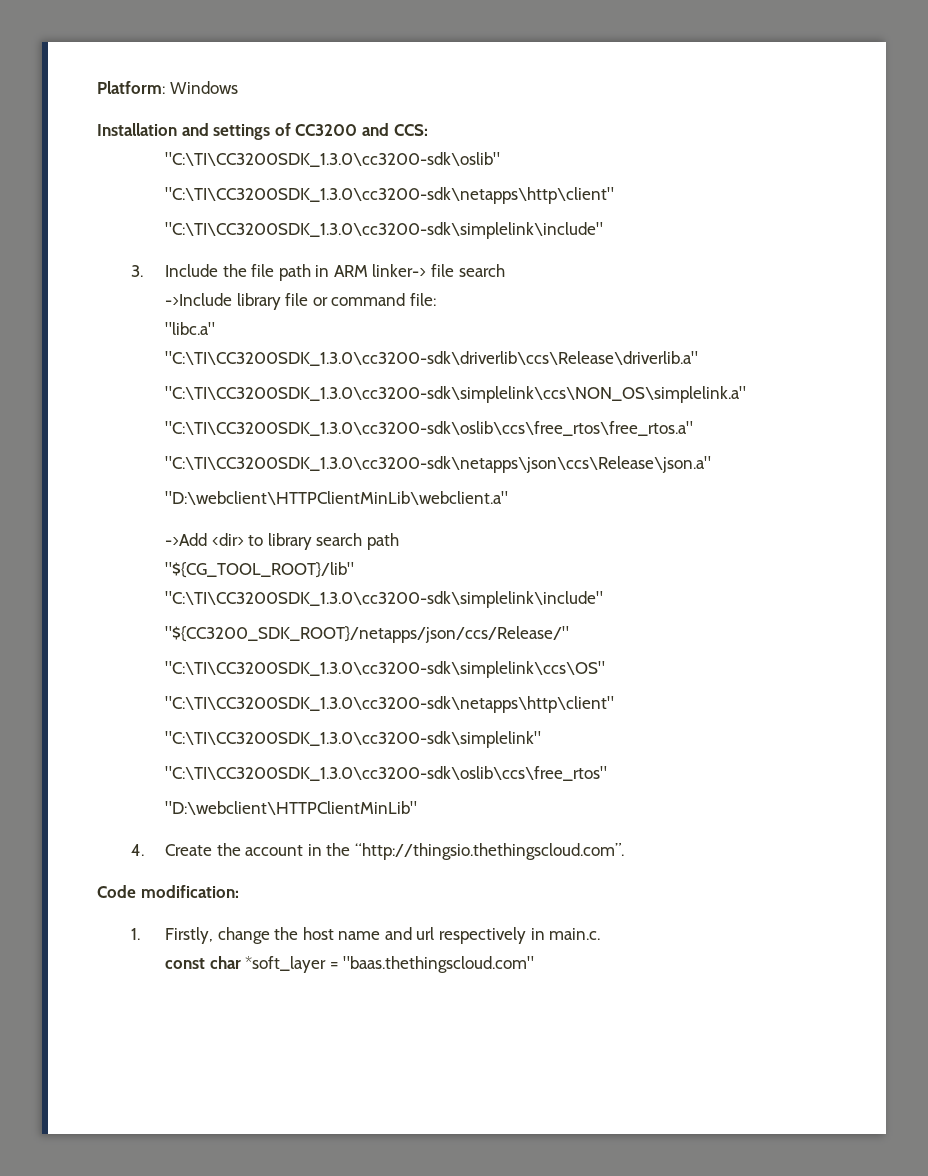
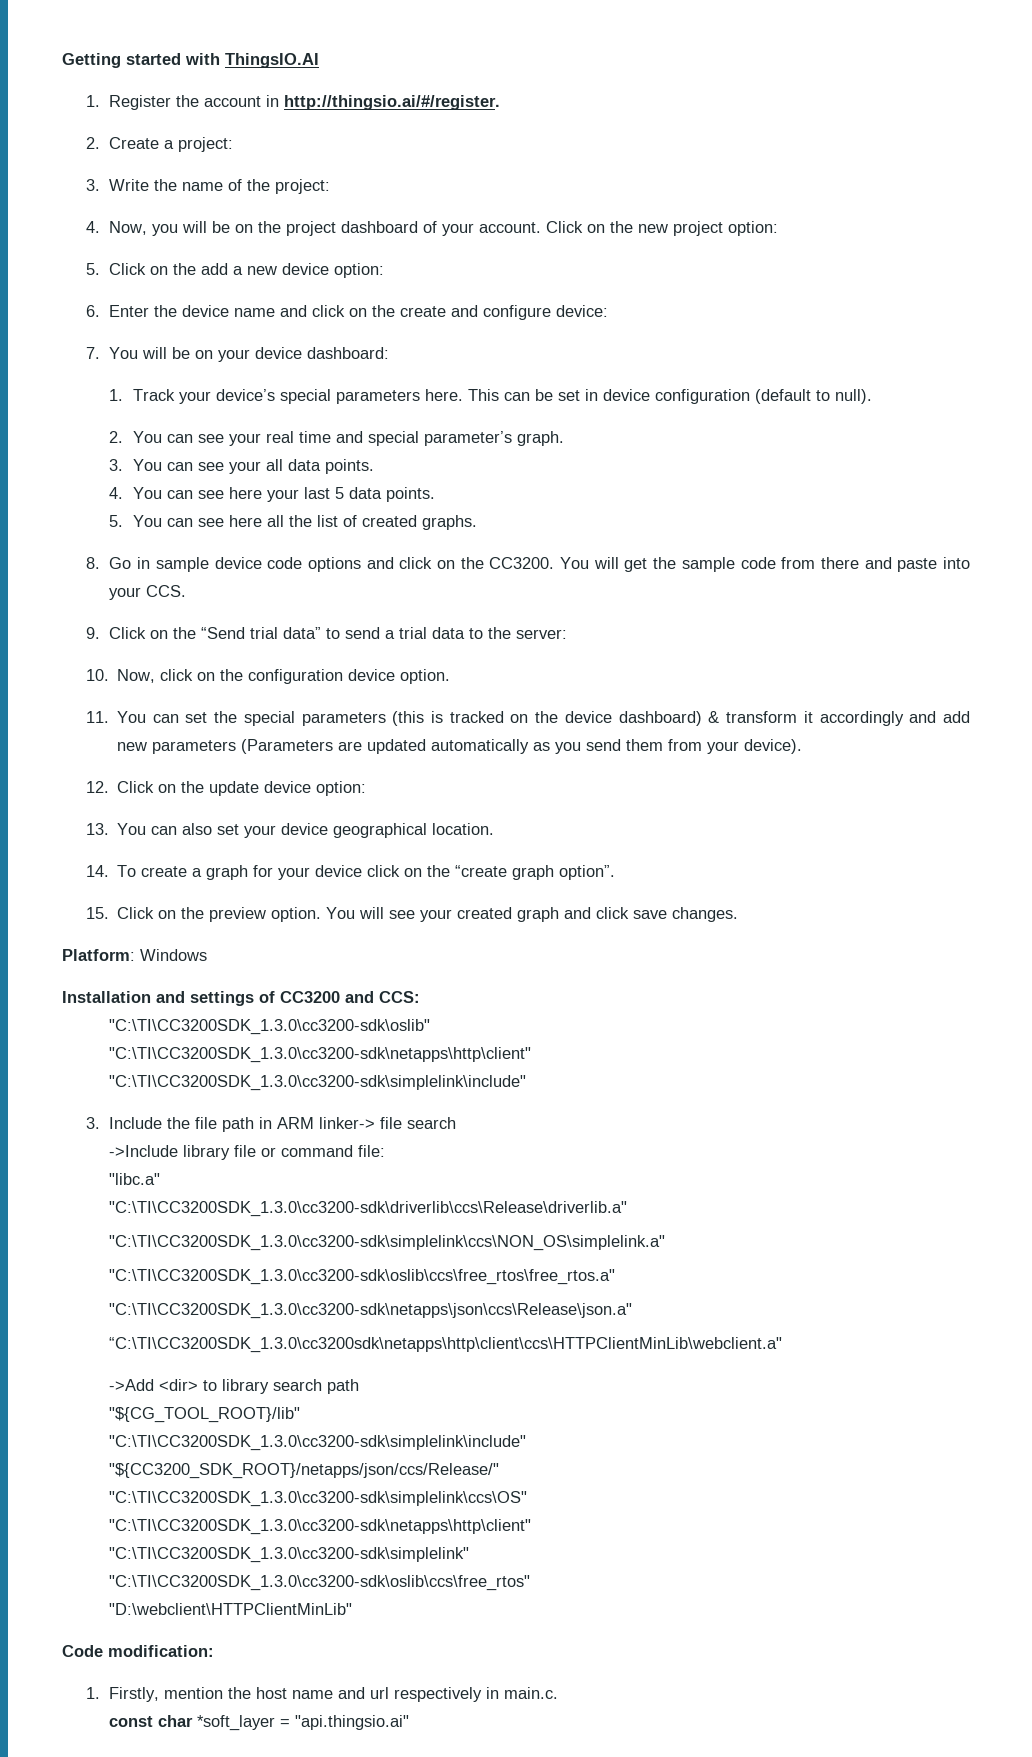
(97, 87) none -> [62,53,319,68] [85,95,501,110] [85,137,234,152] [85,179,331,194] [85,221,779,236] [85,263,385,278] [85,305,609,320] [85,347,390,362] [109,389,873,404] [109,431,565,446] [109,459,375,474] [109,487,436,502] [109,515,478,530] [85,557,971,572] [109,585,187,600] [85,627,568,639] [85,669,450,684] [85,711,970,726] [116,739,802,754] [85,781,366,796] [85,823,494,838] [85,865,615,880] [85,907,738,922] Getting started with ThingsIO.AI // 1. Register the account in http://thingsio.ai/#/register. // 2. Create a project: // 3. Write the name of the project: // 4. Now, you will be on the project dashboard of your account. Click on the new project option: // 5. Click on the add a new device option: // 6. Enter the device name and click on the create and configure device: // 7. You will be on your device dashboard: // 1. Track your device’s special parameters here. This can be set in device configuration (default to null). // 2. You can see your real time and special parameter’s graph. // 3. You can see your all data points. // 4. You can see here your last 5 data points. // 5. You can see here all the list of created graphs. // 8. Go in sample device code options and click on the CC3200. You will get the sample code from there and paste into your CCS. // 9. Click on the “Send trial data” to send a trial data to the server: // 10. Now, click on the configuration device option. // 11. You can set the special parameters (this is tracked on the device dashboard) & transform it accordingly and add new parameters (Parameters are updated automatically as you send them from your device). // 12. Click on the update device option: // 13. You can also set your device geographical location. // 14. To create a graph for your device click on the “create graph option”. // 15. Click on the preview option. You will see your created graph and click save changes. //
[164,491,508,505] "D:\webclient\HTTPClientMinLib\webclient.a" -> [109,1337,783,1353] “C:\TI\CC3200SDK_1.3.0\cc3200sdk\netapps\http\client\ccs\HTTPClientMinLib\webclient.a"
[130,843,624,860] // 4. Create the account in the “http://thingsio.thethingscloud.com”. -> (353, 1609) none
[217,927,270,944] change -> [164,1687,224,1699] mention
[343,956,535,973] "baas.thethingscloud.com" -> [295,1715,410,1730] "api.thingsio.ai"

